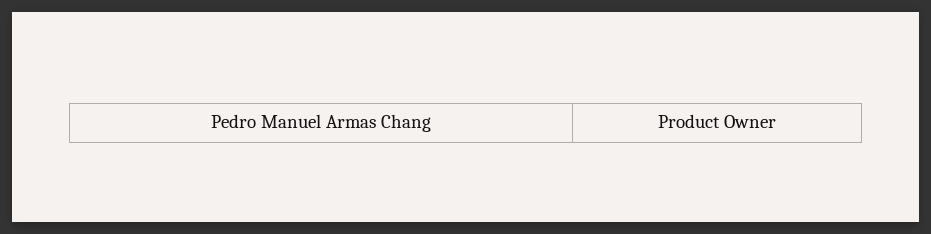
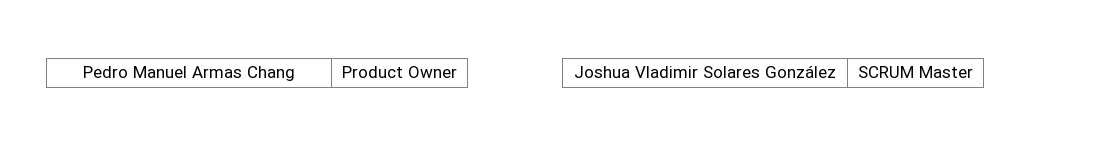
(777, 121) none -> [574,65,836,78] [858,66,973,78] // Joshua Vladimir Solares González | SCRUM Master

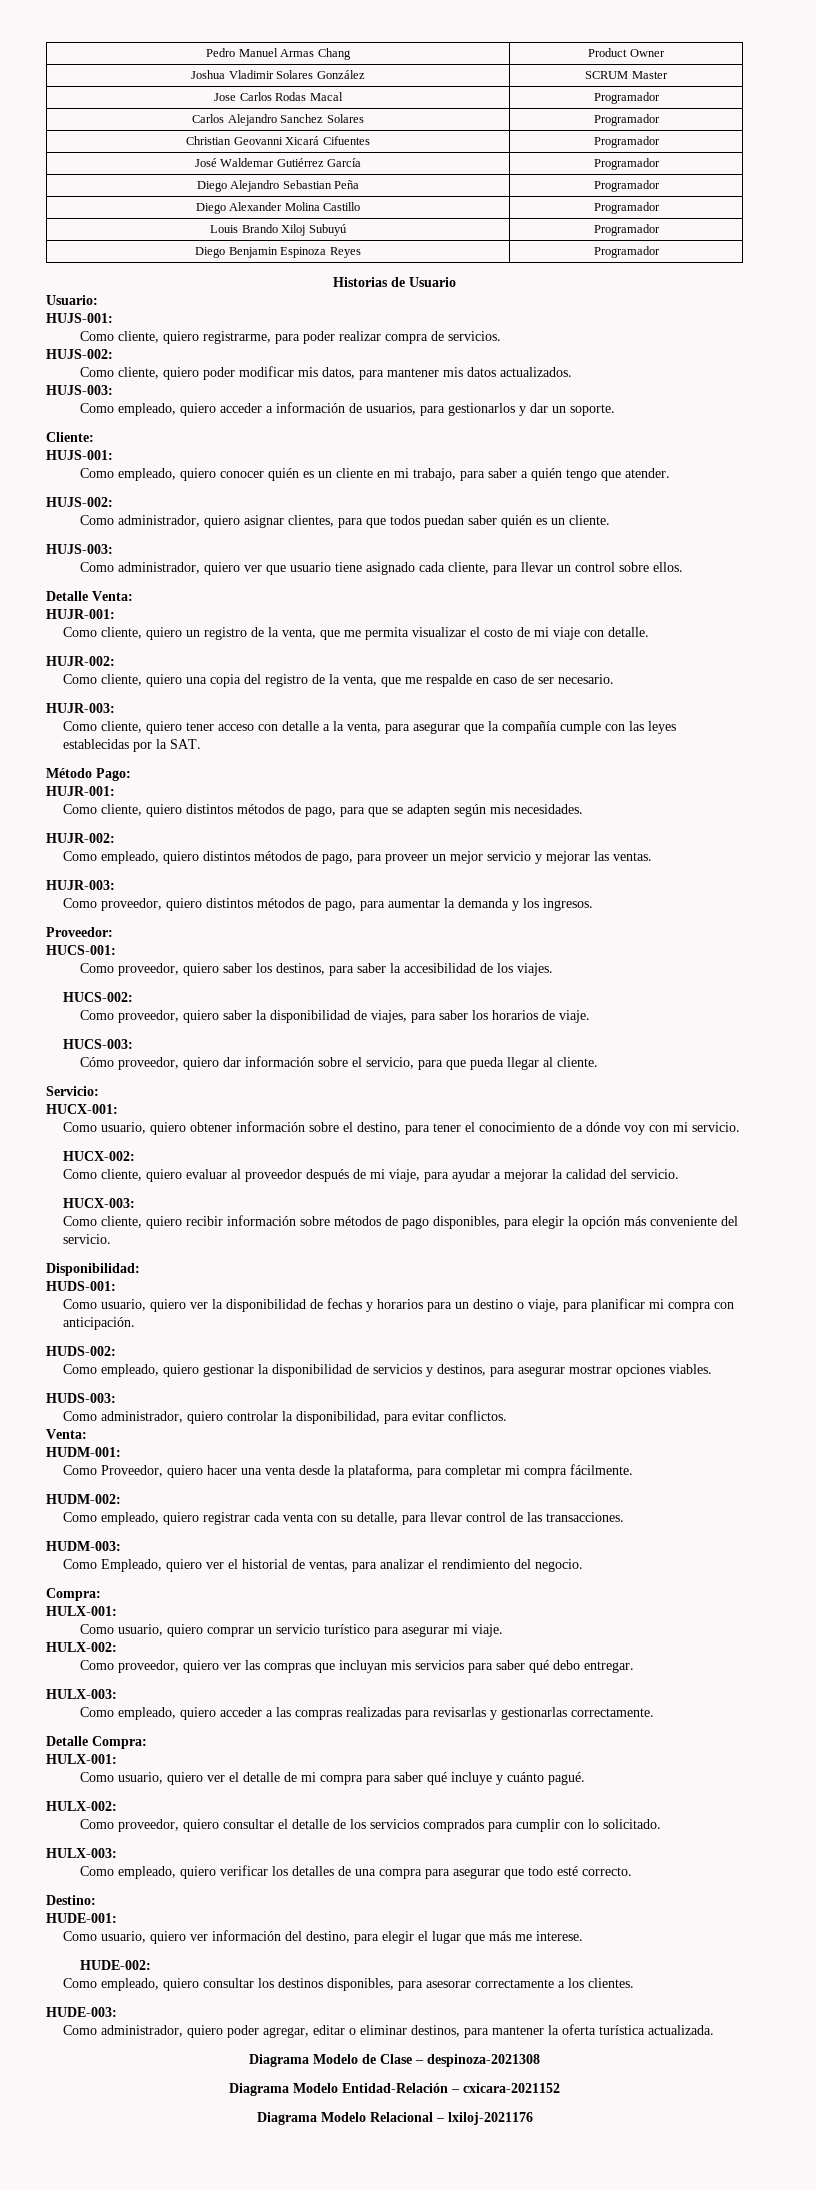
(973, 72) none -> [214,92,343,101] [593,92,660,104] [192,114,364,126] [593,114,660,126] [186,136,370,145] [593,136,660,148] [194,158,362,167] [593,158,660,170] [196,180,360,192] [593,180,660,192] [195,202,361,214] [593,202,660,214] [210,224,347,236] [593,224,660,236] [195,247,361,258] [593,246,660,258] [333,277,456,287] [46,295,98,305] [46,313,113,323] [80,331,502,344] [46,349,113,359] [80,366,573,380] [46,385,113,395] [80,402,616,416] [46,432,94,442] [46,450,113,460] [80,468,671,481] [46,497,113,507] [80,515,611,528] [46,544,113,554] [80,562,684,575] [46,591,133,601] [46,609,115,619] [63,627,650,640] [46,656,115,666] [63,674,615,687] [46,703,115,713] [63,721,677,734] [63,739,202,752] [46,768,131,781] [46,786,115,796] [63,804,584,817] [46,833,115,843] [63,851,653,864] [46,880,115,890] [63,898,594,911] [46,927,113,937] [46,945,116,955] [80,963,554,976] [63,992,134,1002] [80,1010,591,1023] [63,1039,134,1049] [80,1056,599,1070] [46,1086,99,1096] [46,1104,118,1114] [63,1121,741,1135] [63,1151,136,1161] [63,1169,680,1182] [63,1198,136,1208] [63,1215,739,1229] [63,1234,112,1244] [46,1263,140,1276] [46,1281,116,1291] [63,1298,735,1312] [63,1317,136,1330] [46,1346,116,1356] [63,1364,713,1377] [46,1393,116,1403] [63,1410,508,1424] [46,1429,87,1439] [46,1447,121,1457] [63,1464,634,1478] [46,1494,121,1504] [63,1512,625,1525] [46,1541,121,1551] [63,1559,584,1572] [46,1588,101,1601] [46,1606,117,1616] [80,1624,504,1637] [46,1642,117,1652] [80,1660,635,1673] [46,1689,117,1699] [80,1707,655,1720] [46,1736,147,1749] [46,1754,117,1764] [80,1772,586,1785] [46,1801,117,1811] [80,1819,662,1832] [46,1848,117,1858] [80,1865,633,1879] [46,1895,96,1905] [46,1913,117,1923] [63,1930,584,1944] [80,1960,152,1970] [63,1978,635,1991] [46,2007,117,2017] [63,2024,715,2038] [249,2054,540,2067] [229,2083,560,2096] [256,2112,533,2125] // Jose Carlos Rodas Macal | Programador // Carlos Alejandro Sanchez Solares | Programador // Christian Geovanni Xicará Cifuentes | Programador // José Waldemar Gutiérrez García | Programador // Diego Alejandro Sebastian Peña | Programador // Diego Alexander Molina Castillo | Programador // Louis Brando Xiloj Subuyú | Programador // Diego Benjamin Espinoza Reyes | Programador // Historias de Usuario // Usuario: // HUJS-001: // Como cliente, quiero registrarme, para poder realizar compra de servicios. // HUJS-002: // Como cliente, quiero poder modificar mis datos, para mantener mis datos actualizados. // HUJS-003: // Como empleado, quiero acceder a información de usuarios, para gestionarlos y dar un soporte. // Cliente: // HUJS-001: // Como empleado, quiero conocer quién es un cliente en mi trabajo, para saber a quién tengo que atender. // HUJS-002: // Como administrador, quiero asignar clientes, para que todos puedan saber quién es un cliente. // HUJS-003: // Como administrador, quiero ver que usuario tiene asignado cada cliente, para llevar un control sobre ellos. // Detalle Venta: // HUJR-001: // Como cliente, quiero un registro de la venta, que me permita visualizar el costo de mi viaje con detalle. // HUJR-002: // Como cliente, quiero una copia del registro de la venta, que me respalde en caso de ser necesario. // HUJR-003: // Como cliente, quiero tener acceso con detalle a la venta, para asegurar que la compañía cumple con las leyes establecidas por la SAT. // Método Pago: // HUJR-001: // Como cliente, quiero distintos métodos de pago, para que se adapten según mis necesidades. // HUJR-002: // Como empleado, quiero distintos métodos de pago, para proveer un mejor servicio y mejorar las ventas. // HUJR-003: // Como proveedor, quiero distintos métodos de pago, para aumentar la demanda y los ingresos. // Proveedor: // HUCS-001: // Como proveedor, quiero saber los destinos, para saber la accesibilidad de los viajes. // HUCS-002: // Como proveedor, quiero saber la disponibilidad de viajes, para saber los horarios de viaje. // HUCS-003: // Cómo proveedor, quiero dar información sobre el servicio, para que pueda llegar al cliente. // Servicio: // HUCX-001: // Como usuario, quiero obtener información sobre el destino, para tener el conocimiento de a dónde voy con mi servicio. // HUCX-002: // Como cliente, quiero evaluar al proveedor después de mi viaje, para ayudar a mejorar la calidad del servicio. // HUCX-003: // Como cliente, quiero recibir información sobre métodos de pago disponibles, para elegir la opción más conveniente del servicio. // Disponibilidad: // HUDS-001: // Como usuario, quiero ver la disponibilidad de fechas y horarios para un destino o viaje, para planificar mi compra con anticipación. // HUDS-002: // Como empleado, quiero gestionar la disponibilidad de servicios y destinos, para asegurar mostrar opciones viables. // HUDS-003: // Como administrador, quiero controlar la disponibilidad, para evitar conflictos. // Venta: // HUDM-001: // Como Proveedor, quiero hacer una venta desde la plataforma, para completar mi compra fácilmente. // HUDM-002: // Como empleado, quiero registrar cada venta con su detalle, para llevar control de las transacciones. // HUDM-003: // Como Empleado, quiero ver el historial de ventas, para analizar el rendimiento del negocio. // Compra: // HULX-001: // Como usuario, quiero comprar un servicio turístico para asegurar mi viaje. // HULX-002: // Como proveedor, quiero ver las compras que incluyan mis servicios para saber qué debo entregar. // HULX-003: // Como empleado, quiero acceder a las compras realizadas para revisarlas y gestionarlas correctamente. // Detalle Compra: // HULX-001: // Como usuario, quiero ver el detalle de mi compra para saber qué incluye y cuánto pagué. // HULX-002: // Como proveedor, quiero consultar el detalle de los servicios comprados para cumplir con lo solicitado. // HULX-003: // Como empleado, quiero verificar los detalles de una compra para asegurar que todo esté correcto. // Destino: // HUDE-001: // Como usuario, quiero ver información del destino, para elegir el lugar que más me interese. // HUDE-002: // Como empleado, quiero consultar los destinos disponibles, para asesorar correctamente a los clientes. // HUDE-003: // Como administrador, quiero poder agregar, editar o eliminar destinos, para mantener la oferta turística actualizada. // Diagrama Modelo de Clase – despinoza-2021308 // Diagrama Modelo Entidad-Relación – cxicara-2021152 // Diagrama Modelo Relacional – lxiloj-2021176

